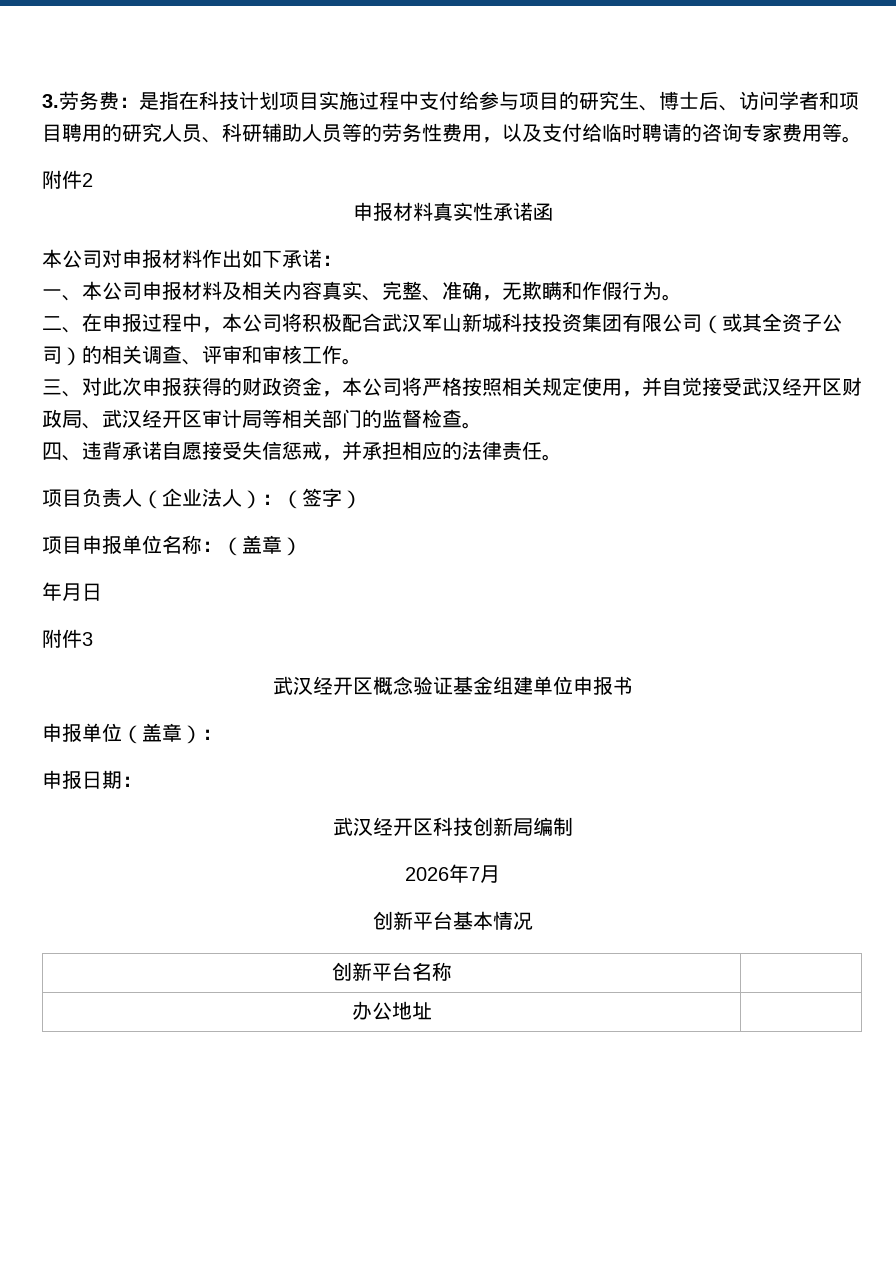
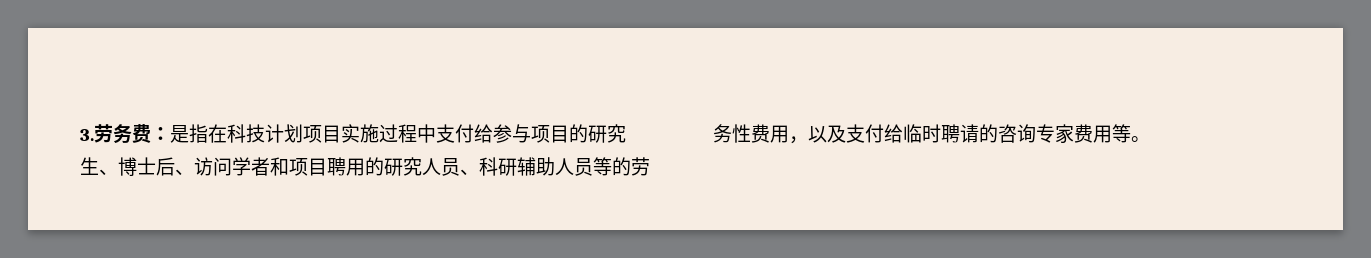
[42,170,93,189] [352,202,553,221] [42,249,342,268] [42,281,682,301] [42,313,842,334] [42,345,362,366] [42,377,862,397] [42,409,482,429] [42,441,562,461] [42,488,362,509] [42,535,302,556] [42,582,102,601] [42,629,93,648] [272,676,633,695] [42,723,222,744] [42,770,142,789] [332,817,573,836] [405,864,500,883] [372,911,533,930] [331,962,452,981] [351,1001,432,1020] // 附件2 // 申报材料真实性承诺函 // 本公司对申报材料作出如下承诺： // 一、本公司申报材料及相关内容真实、完整、准确，无欺瞒和作假行为。 // 二、在申报过程中，本公司将积极配合武汉军山新城科技投资集团有限公司（或其全资子公司）的相关调查、评审和审核工作。 // 三、对此次申报获得的财政资金，本公司将严格按照相关规定使用，并自觉接受武汉经开区财政局、武汉经开区审计局等相关部门的监督检查。 // 四、违背承诺自愿接受失信惩戒，并承担相应的法律责任。 // 项目负责人（企业法人）：（签字） // 项目申报单位名称：（盖章） // 年月日 // 附件3 // 武汉经开区概念验证基金组建单位申报书 // 申报单位（盖章）： // 申报日期： // 武汉经开区科技创新局编制 // 2026年7月 // 创新平台基本情况 // 创新平台名称 | // 办公地址 | -> (1150, 139) none

